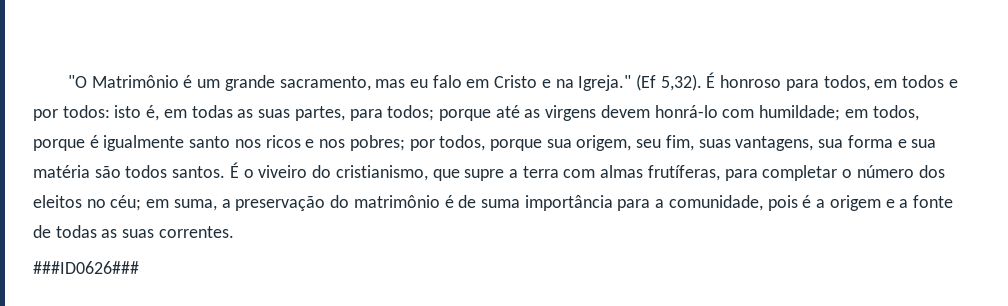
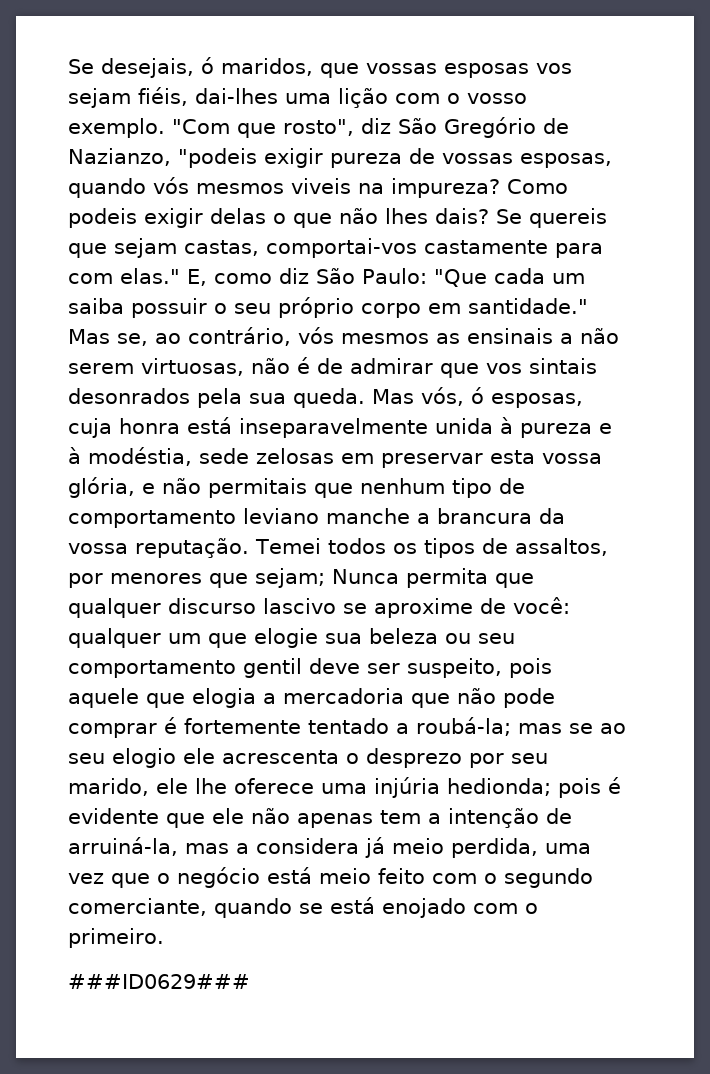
[67,72,958,91] [33,105,919,121] [33,135,937,151] [33,162,945,181] [33,195,953,211] [33,225,234,238] [33,261,139,274] "O Matrimônio é um grande sacramento, mas eu falo em Cristo e na Igreja." (Ef 5,32). É honroso para todos, em todos e por todos: isto é, em todas as suas partes, para todos; porque até as virgens devem honrá-lo com humildade; em todos, porque é igualmente santo nos ricos e nos pobres; por todos, porque sua origem, seu fim, suas vantagens, sua forma e sua matéria são todos santos. É o viveiro do cristianismo, que supre a terra com almas frutíferas, para completar o número dos eleitos no céu; em suma, a preservação do matrimônio é de suma importância para a comunidade, pois é a origem e a fonte de todas as suas correntes. // ###ID0626### -> [68,57,572,78] [68,87,527,108] [68,117,569,138] [68,148,612,168] [68,177,568,198] [68,208,607,228] [68,238,603,258] [68,268,585,287] [68,297,588,318] [68,327,619,346] [68,357,597,378] [68,387,583,408] [68,417,612,438] [68,447,602,468] [68,477,525,498] [68,508,565,528] [68,538,608,558] [68,568,534,588] [68,597,570,618] [68,628,515,648] [68,658,552,678] [68,688,555,708] [68,717,626,738] [68,748,548,768] [68,777,621,798] [68,808,572,828] [68,837,591,858] [68,867,593,888] [68,897,538,918] [68,928,164,948] [68,974,250,989] Se desejais, ó maridos, que vossas esposas vos sejam fiéis, dai-lhes uma lição com o vosso exemplo. "Com que rosto", diz São Gregório de Nazianzo, "podeis exigir pureza de vossas esposas, quando vós mesmos viveis na impureza? Como podeis exigir delas o que não lhes dais? Se quereis que sejam castas, comportai-vos castamente para com elas." E, como diz São Paulo: "Que cada um saiba possuir o seu próprio corpo em santidade." Mas se, ao contrário, vós mesmos as ensinais a não serem virtuosas, não é de admirar que vos sintais desonrados pela sua queda. Mas vós, ó esposas, cuja honra está inseparavelmente unida à pureza e à modéstia, sede zelosas em preservar esta vossa glória, e não permitais que nenhum tipo de comportamento leviano manche a brancura da vossa reputação. Temei todos os tipos de assaltos, por menores que sejam; Nunca permita que qualquer discurso lascivo se aproxime de você: qualquer um que elogie sua beleza ou seu comportamento gentil deve ser suspeito, pois aquele que elogia a mercadoria que não pode comprar é fortemente tentado a roubá-la; mas se ao seu elogio ele acrescenta o desprezo por seu marido, ele lhe oferece uma injúria hedionda; pois é evidente que ele não apenas tem a intenção de arruiná-la, mas a considera já meio perdida, uma vez que o negócio está meio feito com o segundo comerciante, quando se está enojado com o primeiro. // ###ID0629###

